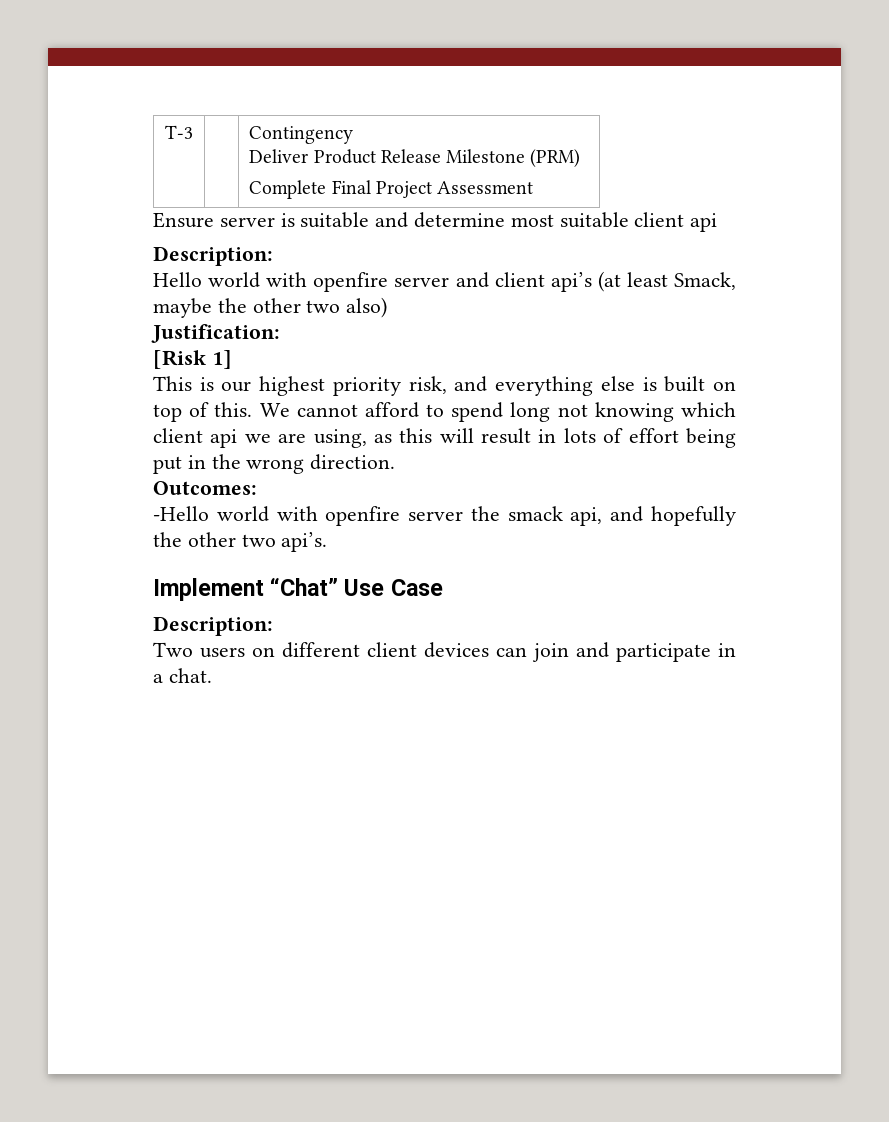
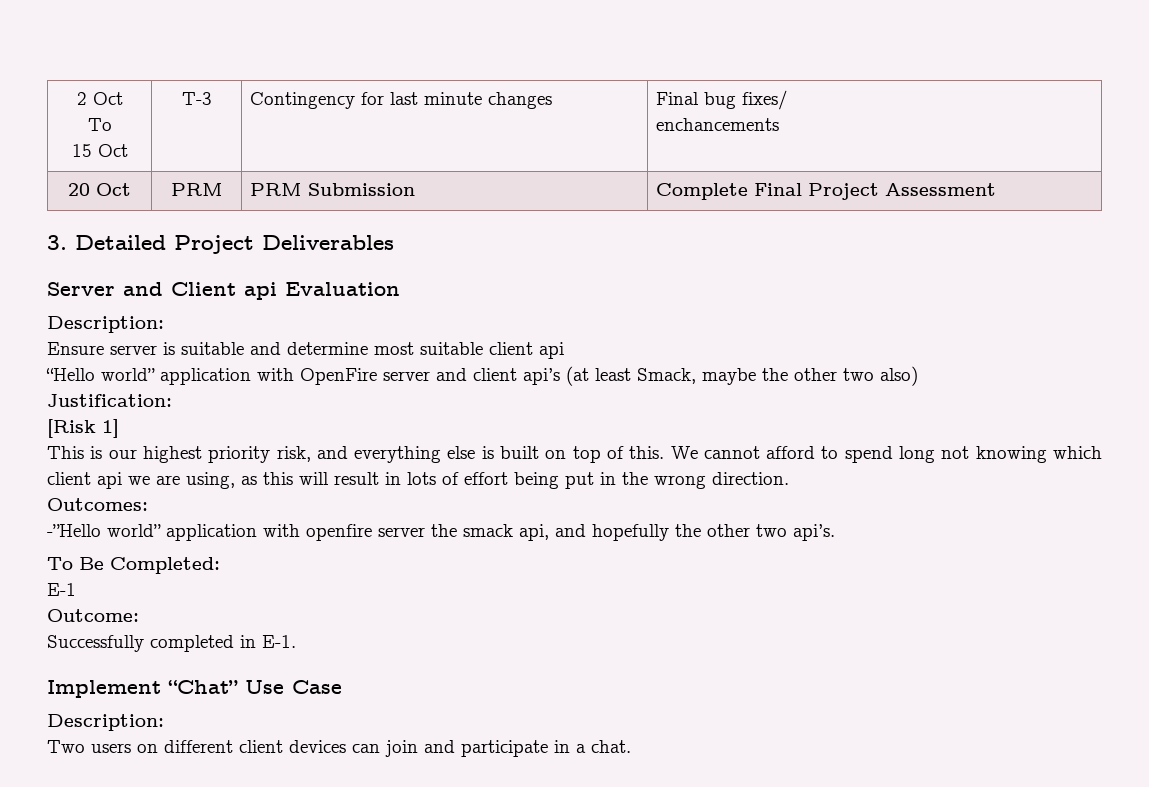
[165,125,193,139] [249,126,354,144] [249,149,581,167] [249,180,534,199] T-3 | | Contingency // Deliver Product Release Milestone (PRM) // Complete Final Project Assessment -> [76,92,123,105] [87,118,112,131] [71,144,128,157] [181,92,212,105] [250,92,553,109] [656,90,789,110] [656,118,780,131] [68,183,131,196] [170,183,223,196] [250,183,416,196] [656,183,997,200] [47,235,394,254] [47,282,400,300] [47,316,164,333] 2 Oct // To // 15 Oct | T-3 | Contingency for last minute changes | Final bug fixes/ // enchancements // 20 Oct | PRM | PRM Submission | Complete Final Project Assessment // 3. Detailed Project Deliverables // Server and Client api Evaluation // Description:
[153,246,273,266] [153,272,389,292] Description: // Hello world with openfire -> [46,368,377,385] “Hello world” application with OpenFire
[153,506,269,522] -Hello world -> [47,524,257,541] -”Hello world” application
(328, 542) none -> [47,557,220,574] [47,583,76,596] [47,609,139,622] [47,635,296,652] // To Be Completed: // E-1 // Outcome: // Successfully completed in E-1.

